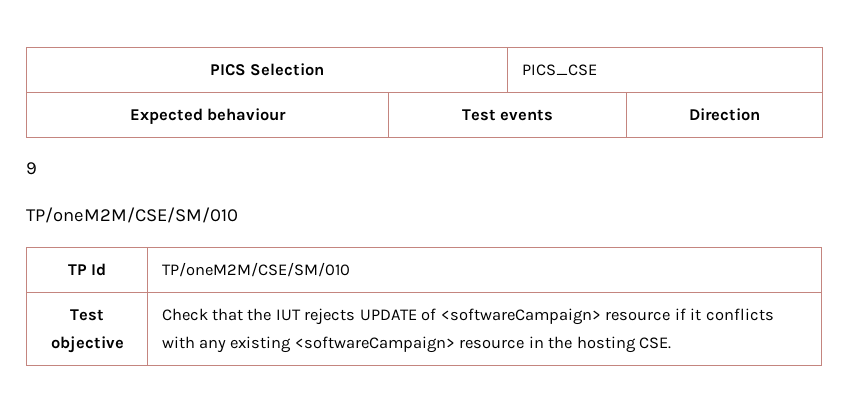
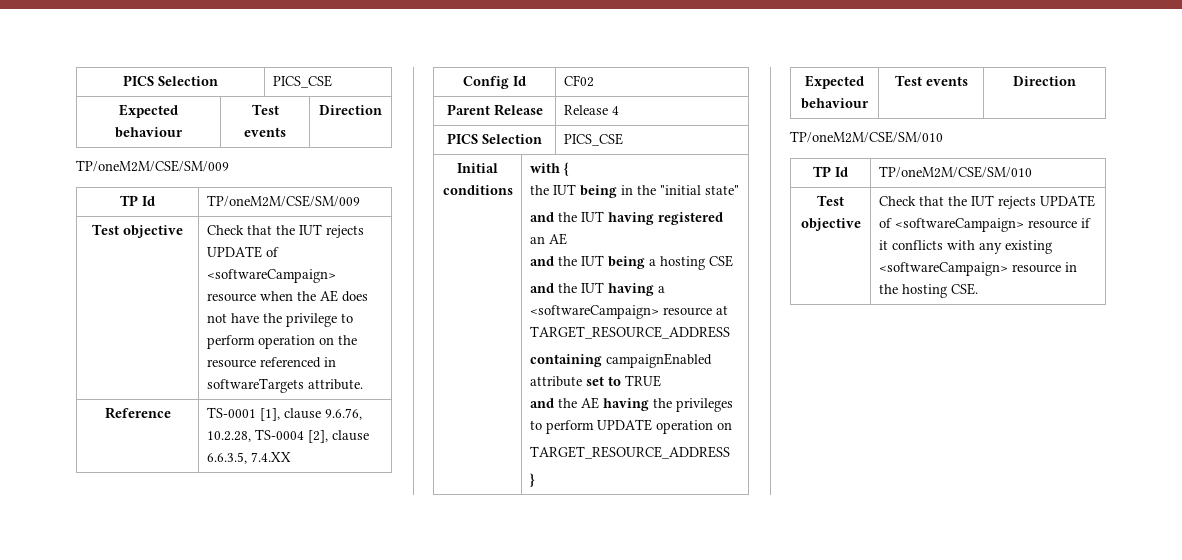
[26,162,37,175] 9 -> [76,160,229,172] [120,195,155,206] [206,195,360,207] [92,224,183,238] [206,224,364,238] [206,246,279,258] [206,269,336,283] [206,290,368,302] [206,313,353,327] [206,335,357,349] [206,357,336,368] [206,378,363,393] [104,407,171,419] [206,407,362,421] [206,429,369,443] [206,452,291,464] [463,76,526,89] [563,75,594,87] [446,104,543,116] [563,105,619,115] [447,133,542,144] [563,133,623,146] [457,163,498,173] [442,185,513,195] [529,162,569,176] [529,184,739,198] [529,211,723,225] [529,233,567,245] [529,255,733,270] [529,282,665,296] [529,305,728,319] [529,326,730,339] [529,353,712,368] [529,375,661,387] [529,397,733,412] [529,419,732,434] [529,446,730,459] [529,473,535,487] [805,75,864,89] [801,98,869,109] [894,75,968,86] [1013,76,1076,86] TP/oneM2M/CSE/SM/009 // TP Id | TP/oneM2M/CSE/SM/009 // Test objective | Check that the IUT rejects UPDATE of <softwareCampaign> resource when the AE does not have the privilege to perform operation on the resource referenced in softwareTargets attribute. // Reference | TS-0001 [1], clause 9.6.76, 10.2.28, TS-0004 [2], clause 6.6.3.5, 7.4.XX // Config Id | CF02 // Parent Release | Release 4 // PICS Selection | PICS_CSE // Initial conditions | with { // the IUT being in the "initial state" // and the IUT having registered an AE // and the IUT being a hosting CSE // and the IUT having a <softwareCampaign> resource at TARGET_RESOURCE_ADDRESS // containing campaignEnabled attribute set to TRUE // and the AE having the privileges to perform UPDATE operation on // TARGET_RESOURCE_ADDRESS // } // Expected behaviour | Test events | Direction

